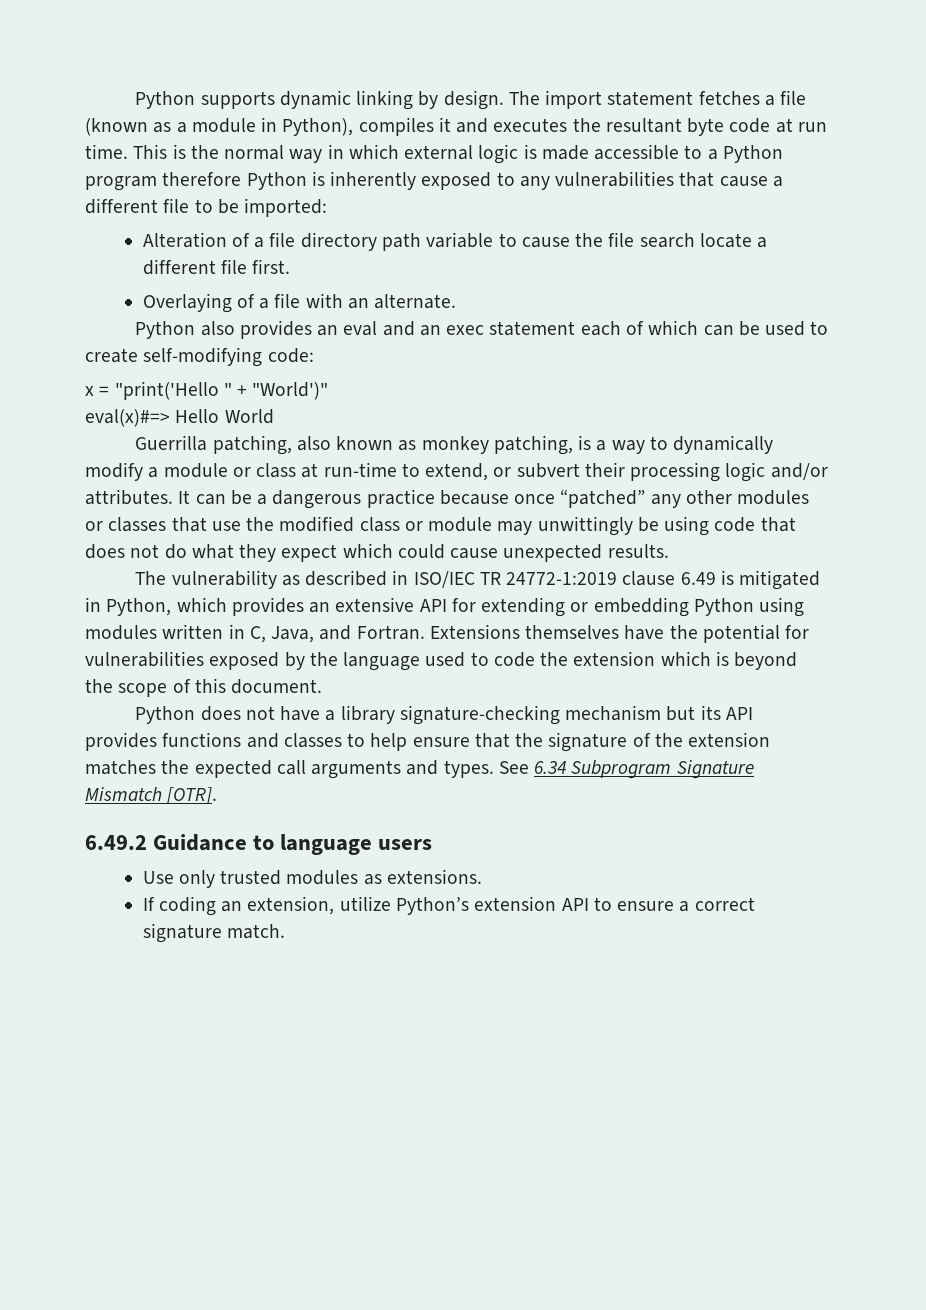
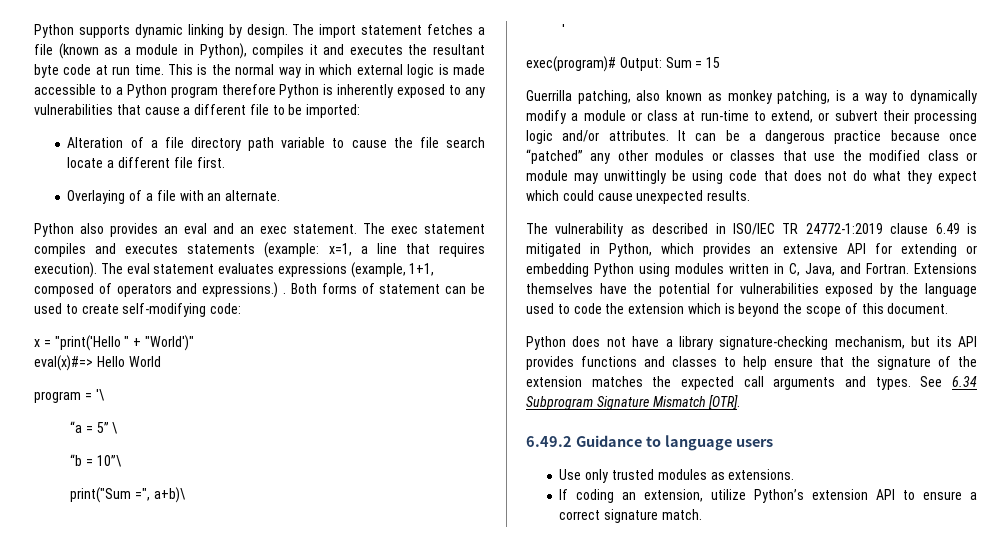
[489,320,699,336] statement each of which -> [293,223,485,234] [34,242,485,258] [34,262,435,278] [34,282,441,298] statement. The exec statement compiles and executes statements (example: x=1, a line that requires execution). The eval statement evaluates expressions (example, 1+1, composed of operators and expressions.) . Both forms of statement
(274, 416) none -> [34,389,104,403] [70,421,118,434] [70,454,121,467] [70,487,185,503] [562,24,566,35] [526,56,721,72] // program = '\ // “a = 5” \ // “b = 10”\ // print("Sum =", a+b)\ // ' // exec(program)# Output: Sum = 15
[565,705,662,721] mechanism -> [834,336,905,349] mechanism,

